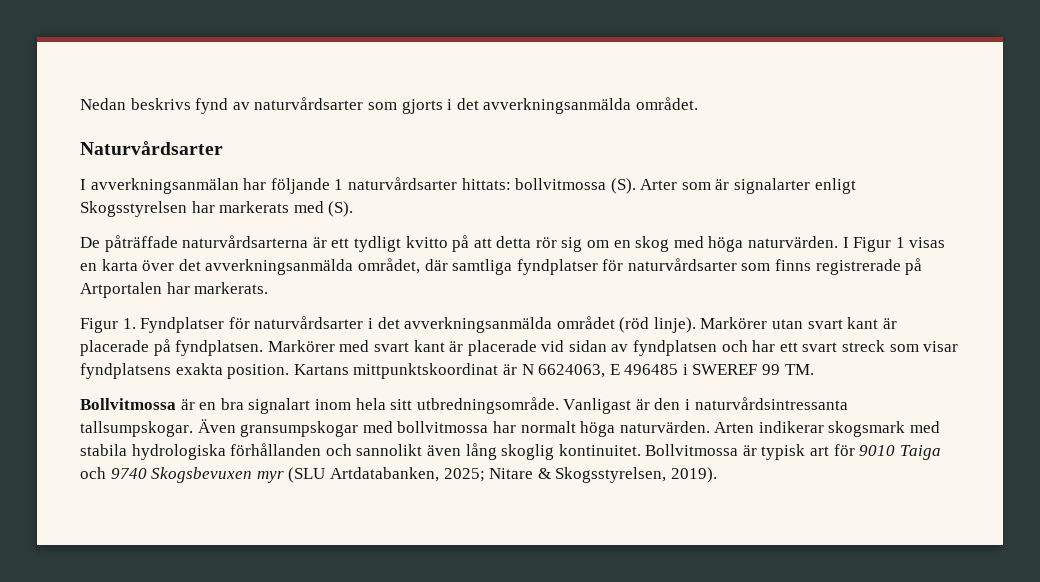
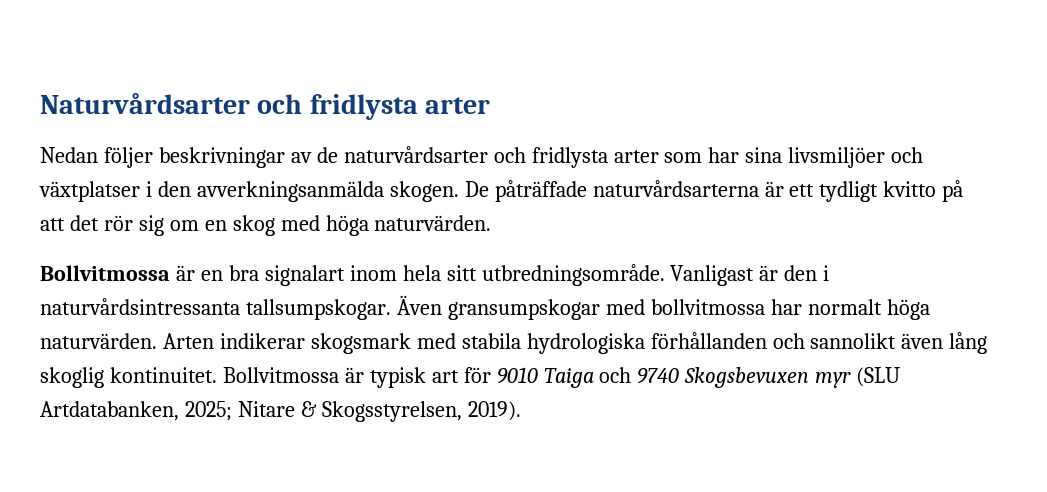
[80,97,698,114] [80,141,223,155] [80,177,856,194] [80,201,354,217] Nedan beskrivs fynd av naturvårdsarter som gjorts i det avverkningsanmälda området. // Naturvårdsarter // I avverkningsanmälan har följande 1 naturvårdsarter hittats: bollvitmossa (S). Arter som är signalarter enligt Skogsstyrelsen har markerats med (S). // -> [40,93,491,120] [40,146,924,168] [39,181,459,202] Naturvårdsarter och fridlysta arter // Nedan följer beskrivningar av de naturvårdsarter och fridlysta arter som har sina livsmiljöer och växtplatser i den avverkningsanmälda skogen.
[496,236,532,248] detta -> [69,215,99,231] det
[842,237,946,252] [80,258,923,275] [80,282,269,298] [80,316,897,333] [80,339,959,356] [80,363,814,379] I Figur 1 visas en karta över det avverkningsanmälda området, där samtliga fyndplatser för naturvårdsarter som finns registrerade på Artportalen har markerats. // Figur 1. Fyndplatser för naturvårdsarter i det avverkningsanmälda området (röd linje). Markörer utan svart kant är placerade på fyndplatsen. Markörer med svart kant är placerade vid sidan av fyndplatsen och har ett svart streck som visar fyndplatsens exakta position. Kartans mittpunktskoordinat är N 6624063, E 496485 i SWEREF 99 TM. -> (492, 223) none

